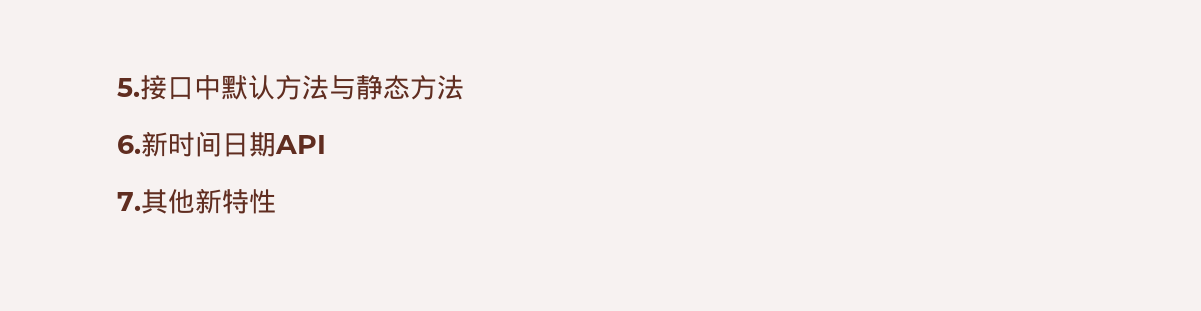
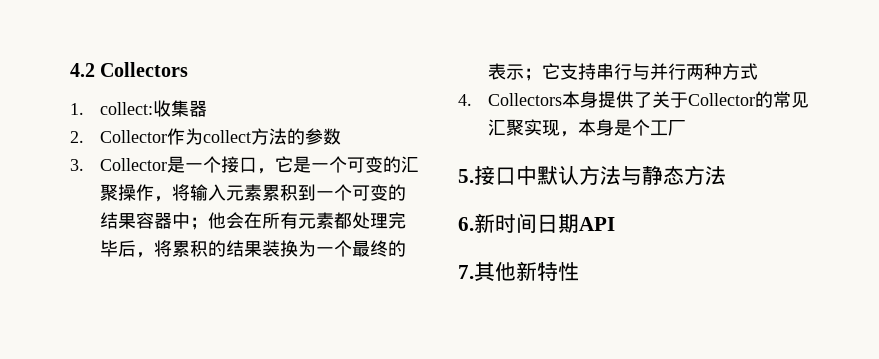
(117, 87) none -> [70,62,189,77] [70,100,207,117] [70,128,341,145] [70,156,419,174] [99,184,406,202] [99,212,406,230] [99,240,406,258] [487,63,758,81] [458,91,809,108] [487,119,686,137] 4.2 Collectors // 1. collect:收集器 // 2. Collector作为collect方法的参数 // 3. Collector是一个接口，它是一个可变的汇聚操作，将输入元素累积到一个可变的结果容器中；他会在所有元素都处理完毕后，将累积的结果装换为一个最终的表示；它支持串行与并行两种方式 // 4. Collectors本身提供了关于Collector的常见汇聚实现，本身是个工厂 //

